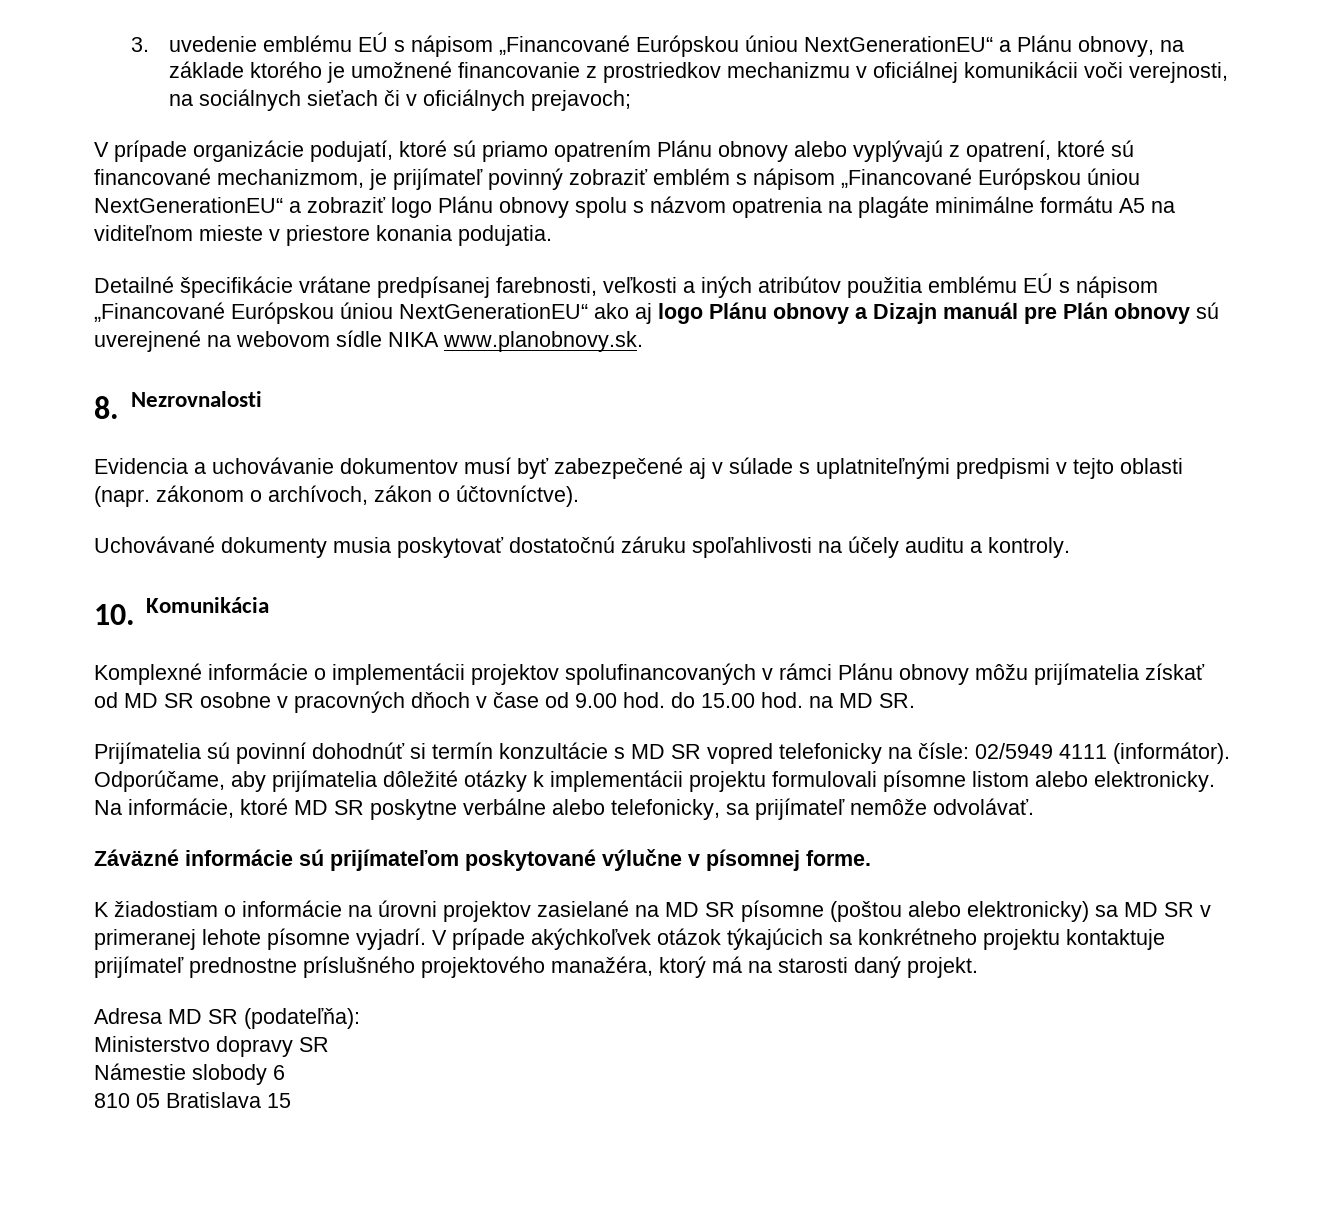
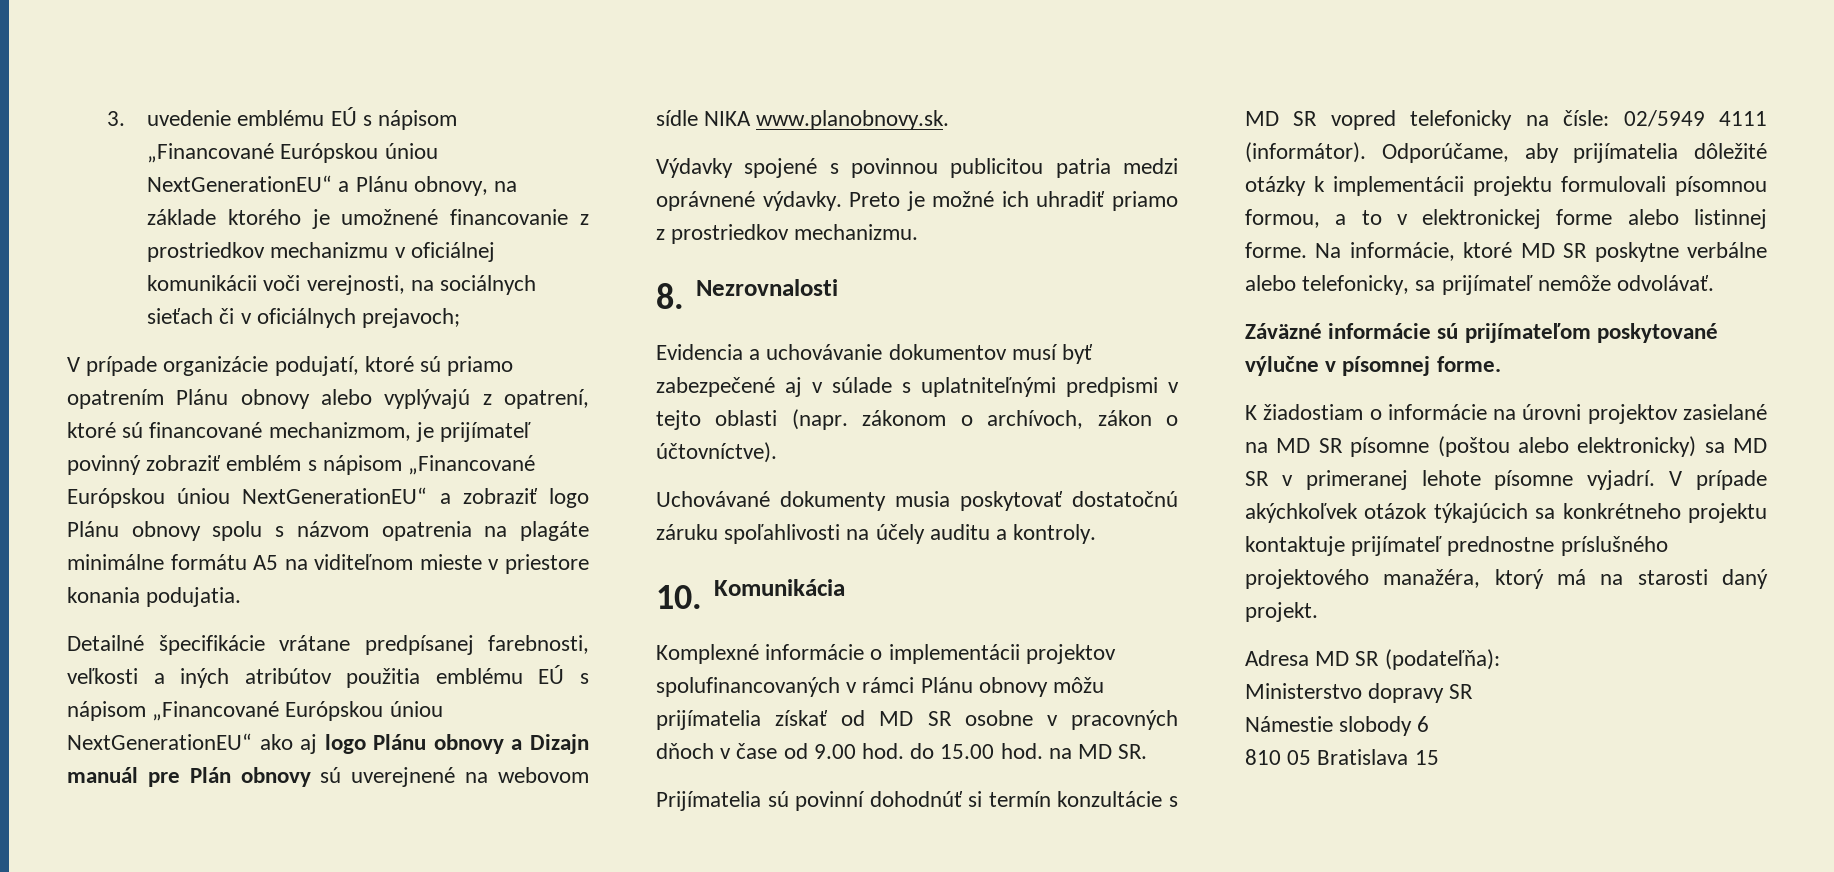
(643, 341) none -> [656,158,1178,178] [656,191,1178,211] [656,224,919,244] // Výdavky spojené s povinnou publicitou patria medzi oprávnené výdavky. Preto je možné ich uhradiť priamo z prostriedkov mechanizmu.
[883,770,1215,792] písomne listom alebo elektronicky. -> [1675,176,1767,196] [1245,209,1767,229] [1245,242,1307,258] písomnou formou, a to v elektronickej forme alebo listinnej forme.

